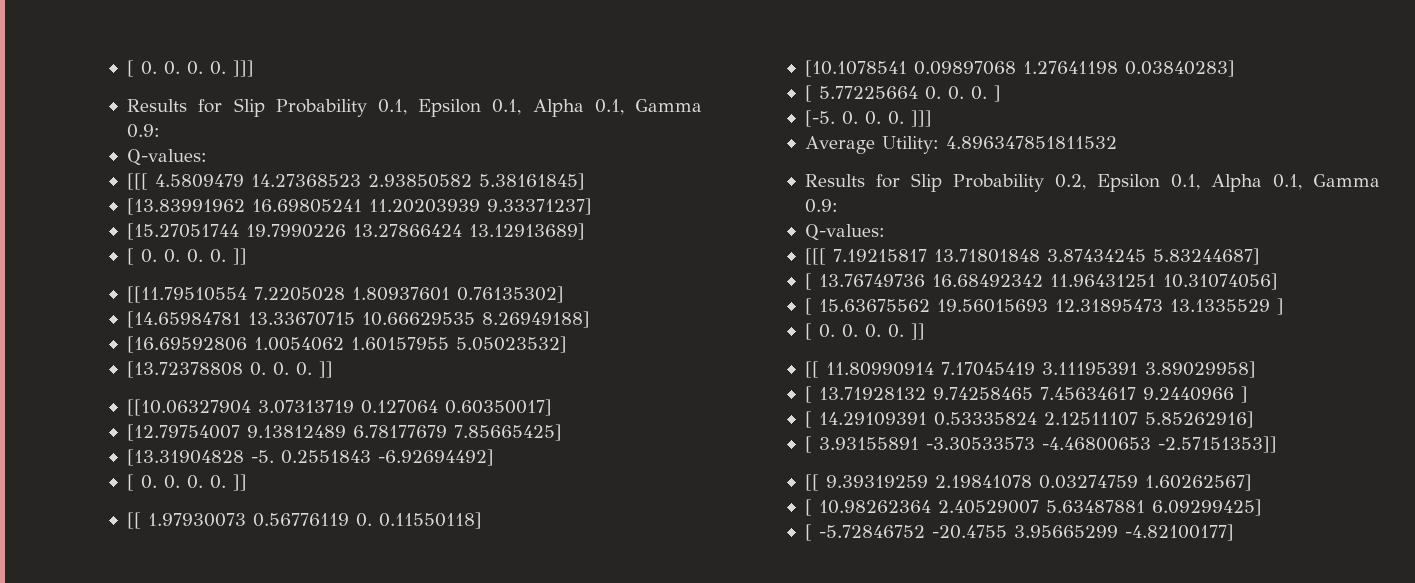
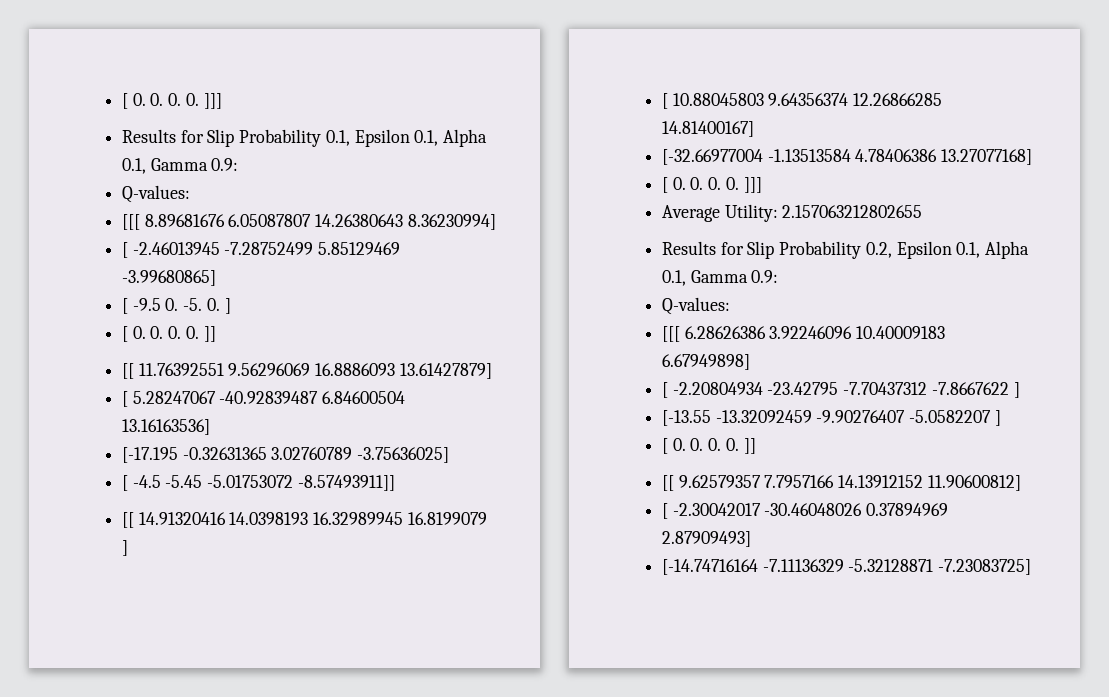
[155,173,586,190] [127,198,593,215] [127,223,586,240] [127,248,248,265] [127,286,565,303] [127,311,591,328] [127,336,568,353] [127,361,334,378] [127,399,553,416] [127,424,563,441] [127,449,495,466] [127,474,248,491] [127,512,483,529] [805,60,1236,77] [805,85,1002,102] [805,110,836,127] 4.5809479 14.27368523 2.93850582 5.38161845] // [13.83991962 16.69805241 11.20203939 9.33371237] // [15.27051744 19.7990226 13.27866424 13.12913689] // [ 0. 0. 0. 0. ]] // [[11.79510554 7.2205028 1.80937601 0.76135302] // [14.65984781 13.33670715 10.66629535 8.26949188] // [16.69592806 1.0054062 1.60157955 5.05023532] // [13.72378808 0. 0. 0. ]] // [[10.06327904 3.07313719 0.127064 0.60350017] // [12.79754007 9.13812489 6.78177679 7.85665425] // [13.31904828 -5. 0.2551843 -6.92694492] // [ 0. 0. 0. 0. ]] // [[ 1.97930073 0.56776119 0. 0.11550118] // [10.1078541 0.09897068 1.27641198 0.03840283] // [ 5.77225664 0. 0. 0. ] // [-5. -> [144,214,496,230] [121,242,401,258] [121,270,216,286] [121,298,231,314] [121,326,216,342] [121,363,492,379] [121,391,406,407] [121,419,210,435] [121,447,450,463] [121,475,395,491] [121,512,487,528] [121,540,128,556] [661,93,943,109] [661,121,754,137] [661,149,1033,165] [661,177,686,193] 8.89681676 6.05087807 14.26380643 8.36230994] // [ -2.46013945 -7.28752499 5.85129469 -3.99680865] // [ -9.5 0. -5. 0. ] // [ 0. 0. 0. 0. ]] // [[ 11.76392551 9.56296069 16.8886093 13.61427879] // [ 5.28247067 -40.92839487 6.84600504 13.16163536] // [-17.195 -0.32631365 3.02760789 -3.75636025] // [ -4.5 -5.45 -5.01753072 -8.57493911]] // [[ 14.91320416 14.0398193 16.32989945 16.8199079 ] // [ 10.88045803 9.64356374 12.26866285 14.81400167] // [-32.66977004 -1.13513584 4.78406386 13.27077168] // [ 0.
[946,136,1118,149] 4.896347851811532 -> [782,205,923,218] 2.157063212802655
[833,248,1261,265] [805,273,1279,290] [805,298,1285,315] [805,323,926,340] [805,361,1257,378] [805,386,1249,403] [805,411,1255,428] [805,436,1278,453] [805,474,1253,491] [805,499,1263,516] [805,524,1235,541] 7.19215817 13.71801848 3.87434245 5.83244687] // [ 13.76749736 16.68492342 11.96431251 10.31074056] // [ 15.63675562 19.56015693 12.31895473 13.1335529 ] // [ 0. 0. 0. 0. ]] // [[ 11.80990914 7.17045419 3.11195391 3.89029958] // [ 13.71928132 9.74258465 7.45634617 9.2440966 ] // [ 14.29109391 0.53335824 2.12511107 5.85262916] // [ 3.93155891 -3.30533573 -4.46800653 -2.57151353]] // [[ 9.39319259 2.19841078 0.03274759 1.60262567] // [ 10.98262364 2.40529007 5.63487881 6.09299425] // [ -5.72846752 -20.4755 3.95665299 -4.82100177] -> [684,326,946,339] [661,354,750,370] [661,382,1020,398] [661,410,1001,426] [661,438,756,454] [661,475,1021,491] [661,503,949,519] [661,531,751,547] [661,559,1032,575] 6.28626386 3.92246096 10.40009183 6.67949898] // [ -2.20804934 -23.42795 -7.70437312 -7.8667622 ] // [-13.55 -13.32092459 -9.90276407 -5.0582207 ] // [ 0. 0. 0. 0. ]] // [[ 9.62579357 7.7957166 14.13912152 11.90600812] // [ -2.30042017 -30.46048026 0.37894969 2.87909493] // [-14.74716164 -7.11136329 -5.32128871 -7.23083725]

